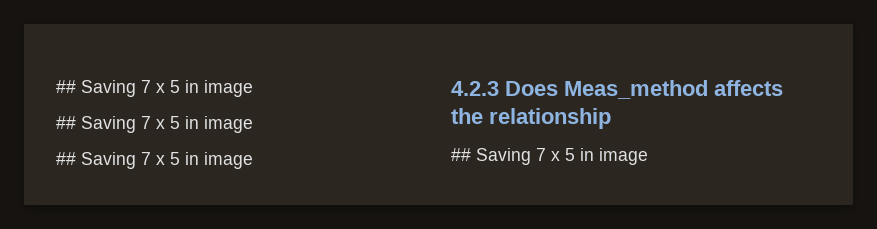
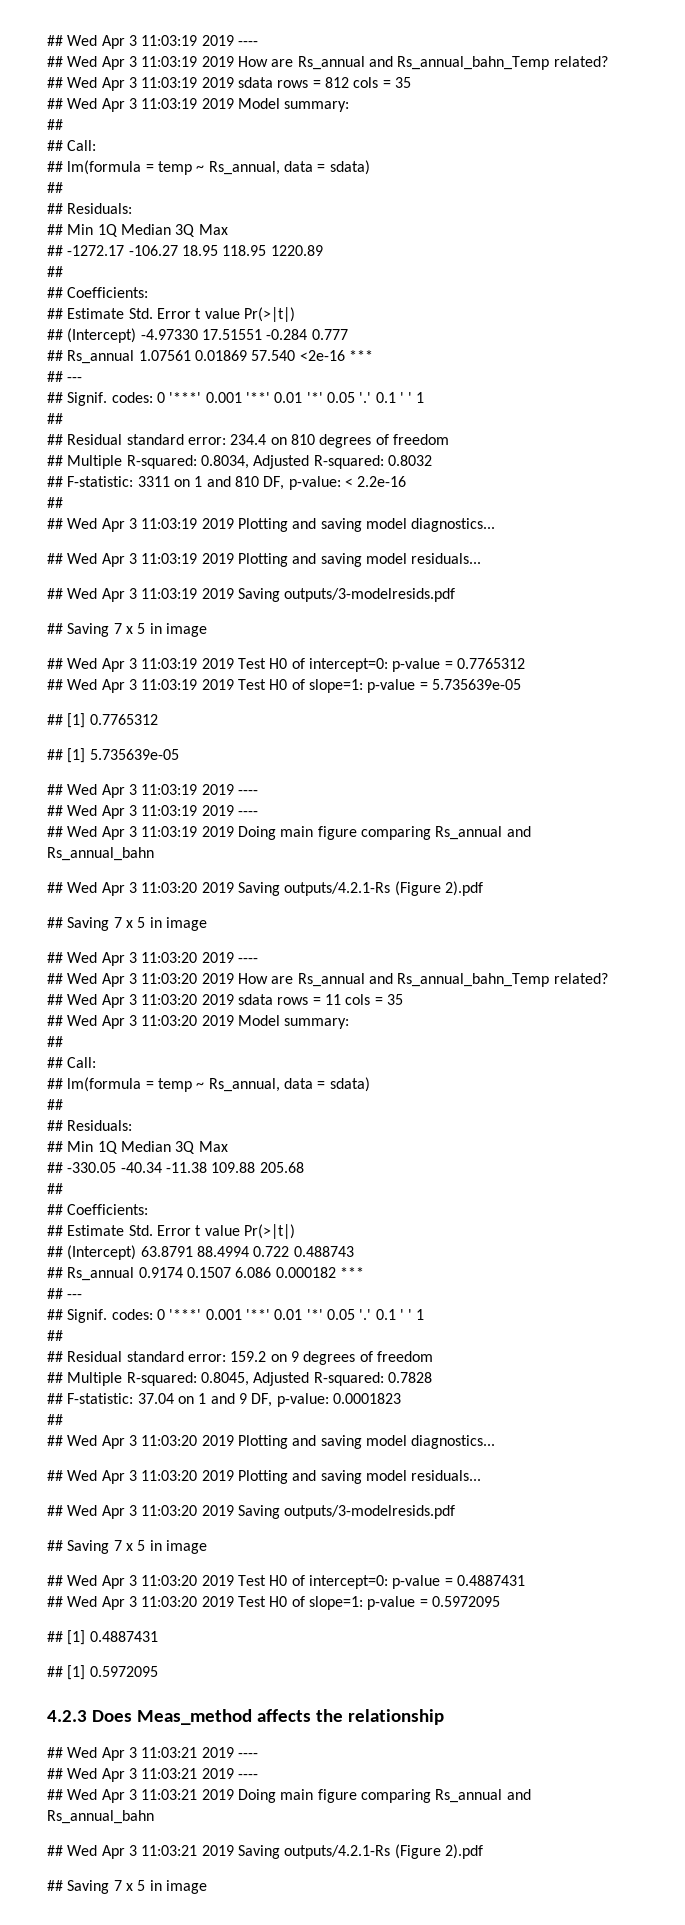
[56,80,253,97] [56,116,253,133] [56,152,253,169] ## Saving 7 x 5 in image // ## Saving 7 x 5 in image // ## Saving 7 x 5 in image -> [47,35,258,49] [47,56,608,70] [47,77,411,91] [47,98,350,112] [47,119,63,130] [47,140,97,151] [47,160,370,175] [47,182,63,193] [47,203,133,214] [47,224,228,237] [47,245,323,256] [47,266,63,277] [47,287,149,298] [47,307,295,322] [47,328,348,343] [47,350,373,364] [47,371,83,382] [47,392,425,406] [47,413,63,424] [47,434,449,448] [47,455,432,469] [47,476,407,490] [47,497,63,508] [47,518,496,532] [47,553,482,567] [47,588,456,602] [47,623,207,637] [47,658,525,672] [47,679,521,693] [47,713,158,728] [47,748,179,763] [47,784,258,798] [47,805,258,819] [47,826,531,840] [47,847,154,861] [47,881,483,896] [47,917,207,931] [47,952,258,966] [47,973,608,987] [47,994,403,1008] [47,1015,350,1029] [47,1036,63,1047] [47,1057,97,1068] [47,1077,370,1092] [47,1099,63,1110] [47,1120,133,1131] [47,1141,228,1154] [47,1162,304,1173] [47,1183,63,1194] [47,1204,149,1215] [47,1224,295,1239] [47,1245,354,1260] [47,1267,364,1281] [47,1288,83,1299] [47,1309,425,1323] [47,1330,63,1341] [47,1351,433,1365] [47,1372,432,1386] [47,1393,401,1407] [47,1414,63,1425] [47,1435,496,1449] [47,1470,482,1484] [47,1505,456,1519] [47,1540,207,1554] [47,1575,525,1589] [47,1596,500,1610] [47,1630,158,1645] [47,1665,158,1680] ## Wed Apr 3 11:03:19 2019 ---- // ## Wed Apr 3 11:03:19 2019 How are Rs_annual and Rs_annual_bahn_Temp related? // ## Wed Apr 3 11:03:19 2019 sdata rows = 812 cols = 35 // ## Wed Apr 3 11:03:19 2019 Model summary: // ## // ## Call: // ## lm(formula = temp ~ Rs_annual, data = sdata) // ## // ## Residuals: // ## Min 1Q Median 3Q Max // ## -1272.17 -106.27 18.95 118.95 1220.89 // ## // ## Coefficients: // ## Estimate Std. Error t value Pr(>|t|) // ## (Intercept) -4.97330 17.51551 -0.284 0.777 // ## Rs_annual 1.07561 0.01869 57.540 <2e-16 *** // ## --- // ## Signif. codes: 0 '***' 0.001 '**' 0.01 '*' 0.05 '.' 0.1 ' ' 1 // ## // ## Residual standard error: 234.4 on 810 degrees of freedom // ## Multiple R-squared: 0.8034, Adjusted R-squared: 0.8032 // ## F-statistic: 3311 on 1 and 810 DF, p-value: < 2.2e-16 // ## // ## Wed Apr 3 11:03:19 2019 Plotting and saving model diagnostics... // ## Wed Apr 3 11:03:19 2019 Plotting and saving model residuals... // ## Wed Apr 3 11:03:19 2019 Saving outputs/3-modelresids.pdf // ## Saving 7 x 5 in image // ## Wed Apr 3 11:03:19 2019 Test H0 of intercept=0: p-value = 0.7765312 // ## Wed Apr 3 11:03:19 2019 Test H0 of slope=1: p-value = 5.735639e-05 // ## [1] 0.7765312 // ## [1] 5.735639e-05 // ## Wed Apr 3 11:03:19 2019 ---- // ## Wed Apr 3 11:03:19 2019 ---- // ## Wed Apr 3 11:03:19 2019 Doing main figure comparing Rs_annual and Rs_annual_bahn // ## Wed Apr 3 11:03:20 2019 Saving outputs/4.2.1-Rs (Figure 2).pdf // ## Saving 7 x 5 in image // ## Wed Apr 3 11:03:20 2019 ---- // ## Wed Apr 3 11:03:20 2019 How are Rs_annual and Rs_annual_bahn_Temp related? // ## Wed Apr 3 11:03:20 2019 sdata rows = 11 cols = 35 // ## Wed Apr 3 11:03:20 2019 Model summary: // ## // ## Call: // ## lm(formula = temp ~ Rs_annual, data = sdata) // ## // ## Residuals: // ## Min 1Q Median 3Q Max // ## -330.05 -40.34 -11.38 109.88 205.68 // ## // ## Coefficients: // ## Estimate Std. Error t value Pr(>|t|) // ## (Intercept) 63.8791 88.4994 0.722 0.488743 // ## Rs_annual 0.9174 0.1507 6.086 0.000182 *** // ## --- // ## Signif. codes: 0 '***' 0.001 '**' 0.01 '*' 0.05 '.' 0.1 ' ' 1 // ## // ## Residual standard error: 159.2 on 9 degrees of freedom // ## Multiple R-squared: 0.8045, Adjusted R-squared: 0.7828 // ## F-statistic: 37.04 on 1 and 9 DF, p-value: 0.0001823 // ## // ## Wed Apr 3 11:03:20 2019 Plotting and saving model diagnostics... // ## Wed Apr 3 11:03:20 2019 Plotting and saving model residuals... // ## Wed Apr 3 11:03:20 2019 Saving outputs/3-modelresids.pdf // ## Saving 7 x 5 in image // ## Wed Apr 3 11:03:20 2019 Test H0 of intercept=0: p-value = 0.4887431 // ## Wed Apr 3 11:03:20 2019 Test H0 of slope=1: p-value = 0.5972095 // ## [1] 0.4887431 // ## [1] 0.5972095
(611, 118) none -> [47,1747,258,1761] [47,1768,258,1782] [47,1789,531,1803] [47,1810,154,1824] [47,1844,483,1859] // ## Wed Apr 3 11:03:21 2019 ---- // ## Wed Apr 3 11:03:21 2019 ---- // ## Wed Apr 3 11:03:21 2019 Doing main figure comparing Rs_annual and Rs_annual_bahn // ## Wed Apr 3 11:03:21 2019 Saving outputs/4.2.1-Rs (Figure 2).pdf

